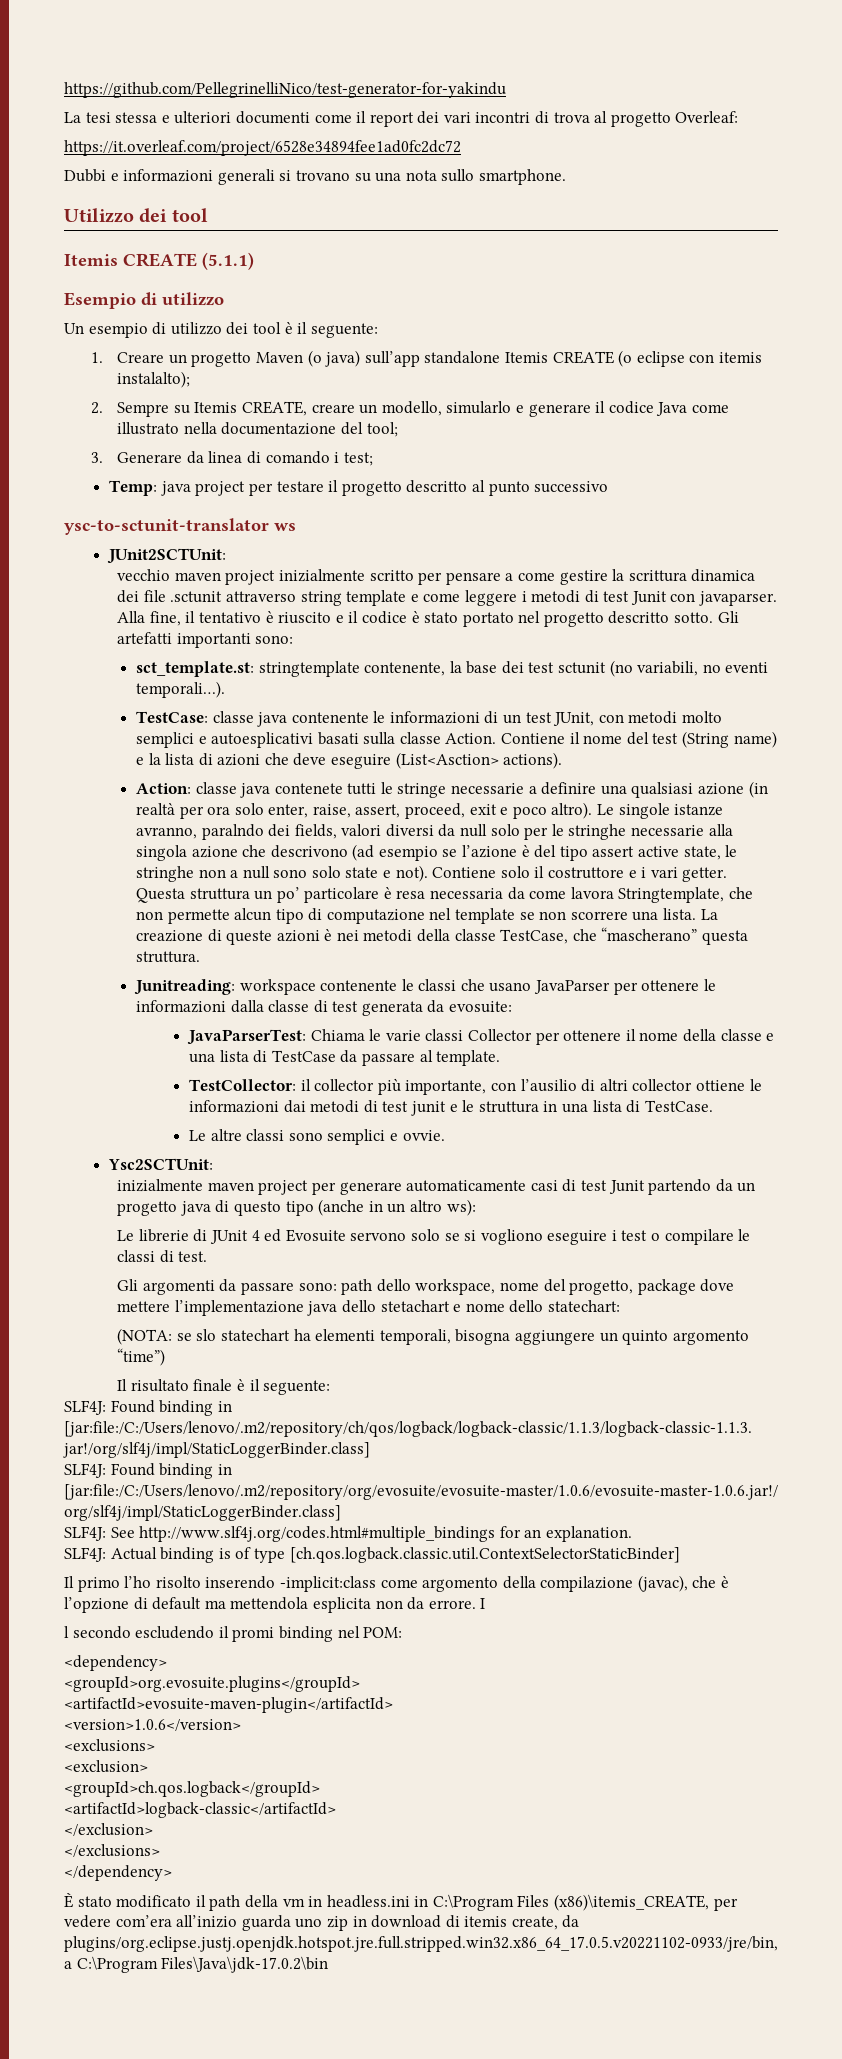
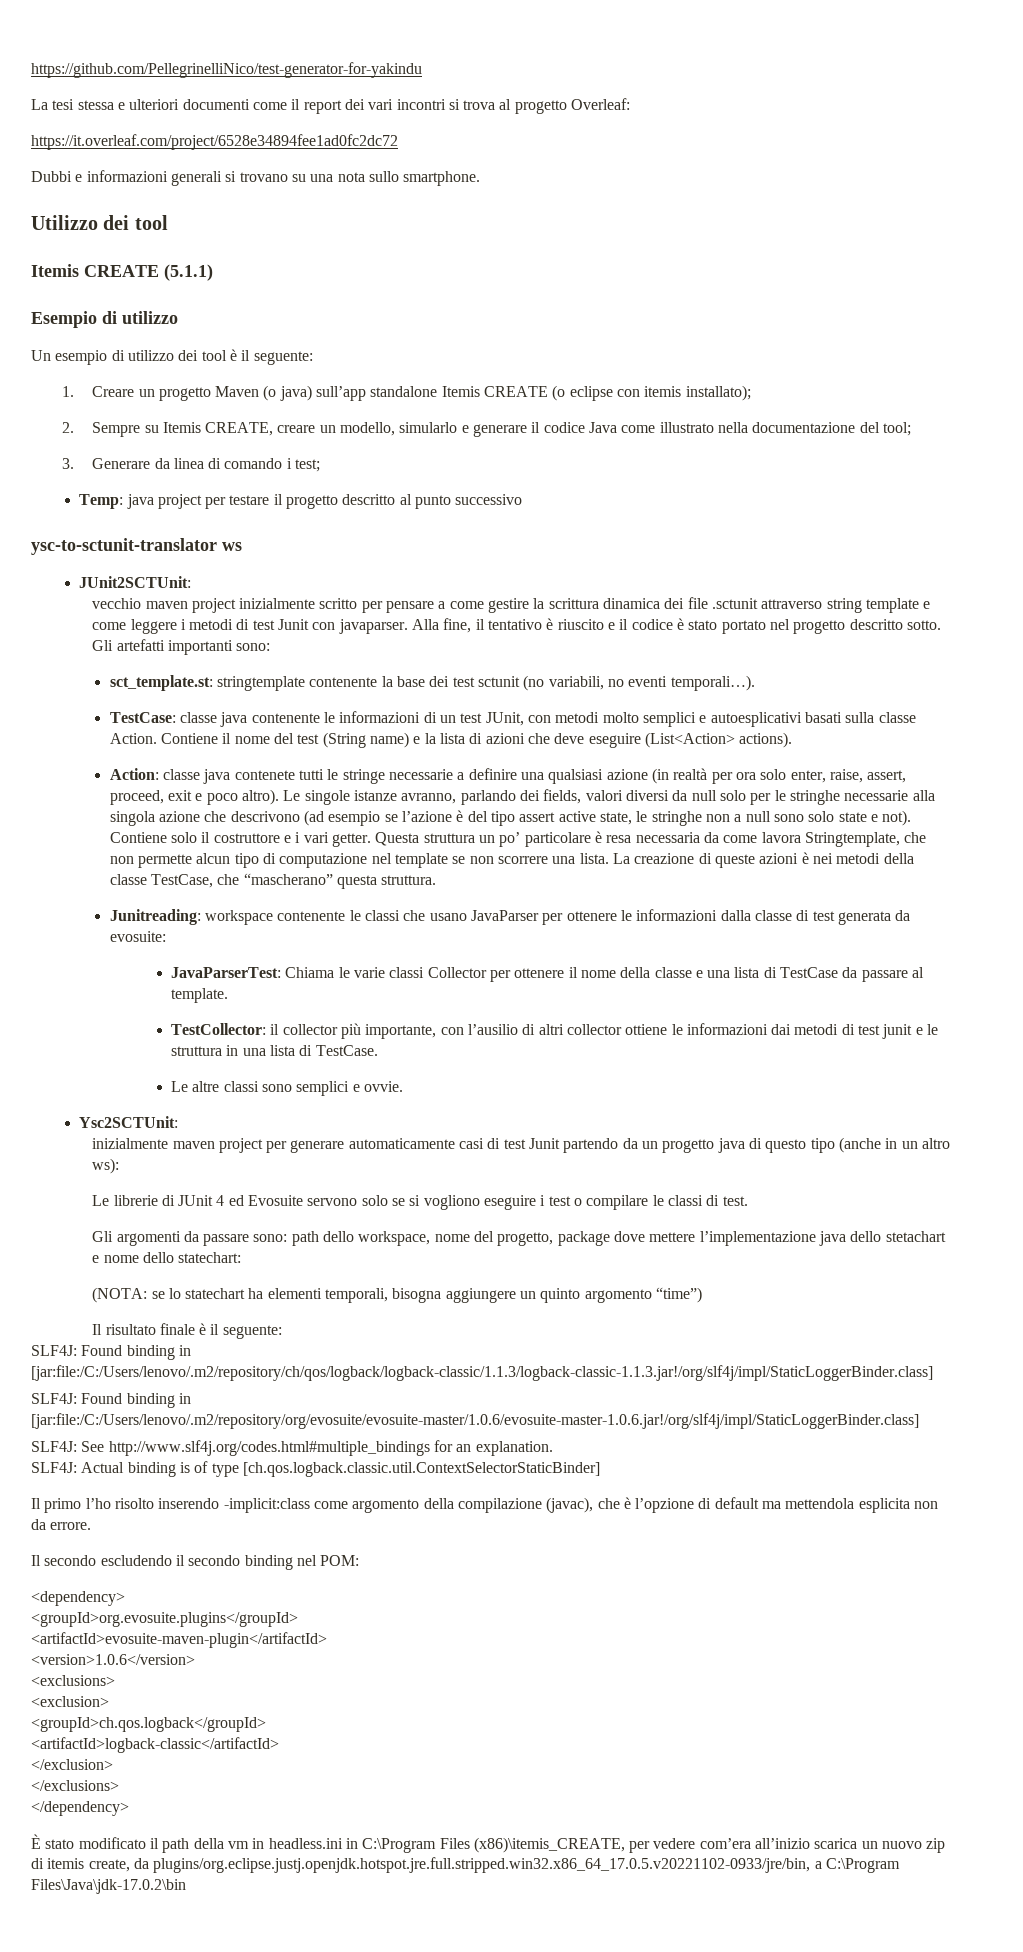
[535,111,550,124] di -> [448,99,460,110] si
[117,371,191,388] instalalto); -> [685,385,751,401] installato);
[364,662,446,676] contenente, -> [309,677,378,687] contenente
[395,752,499,769] (List<Asction> -> [644,732,735,748] (List<Action>
[201,824,264,840] paralndo -> [460,790,516,805] parlando
[196,1329,217,1341] slo -> [168,1288,181,1299] lo
[480,1598,486,1609] [64,1626,69,1638] I // l -> [31,1555,41,1566] // Il
[232,1627,275,1642] promi -> [188,1555,241,1566] secondo
[241,1915,442,1931] guarda uno zip in download -> [814,1838,946,1853] scarica un nuovo zip

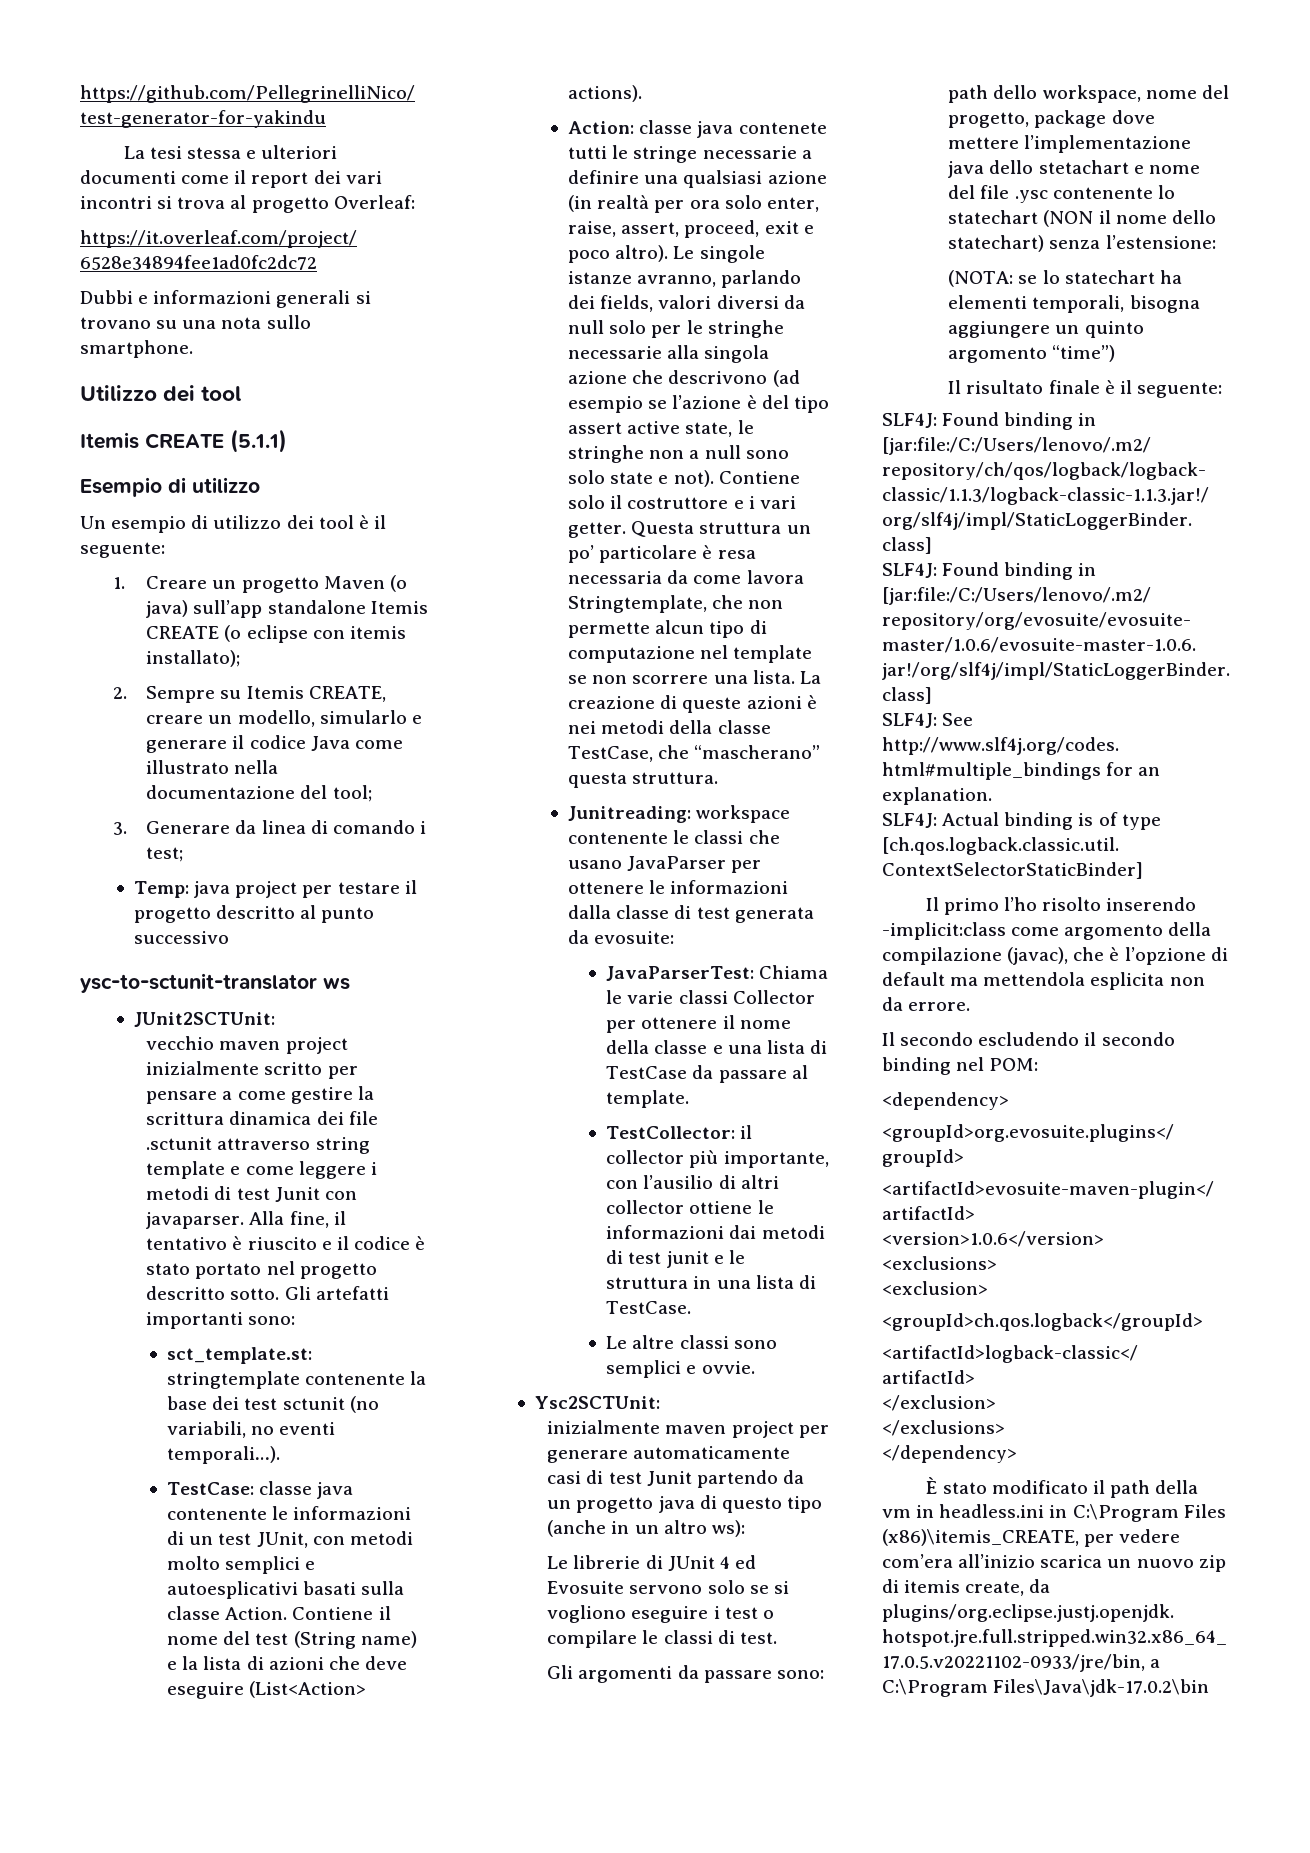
[142,1252,242,1263] dello statechart: -> [948,185,1175,203] [948,210,1216,227] [948,235,1216,252] del file .ysc contenente lo statechart (NON il nome dello statechart) senza l’estensione:

